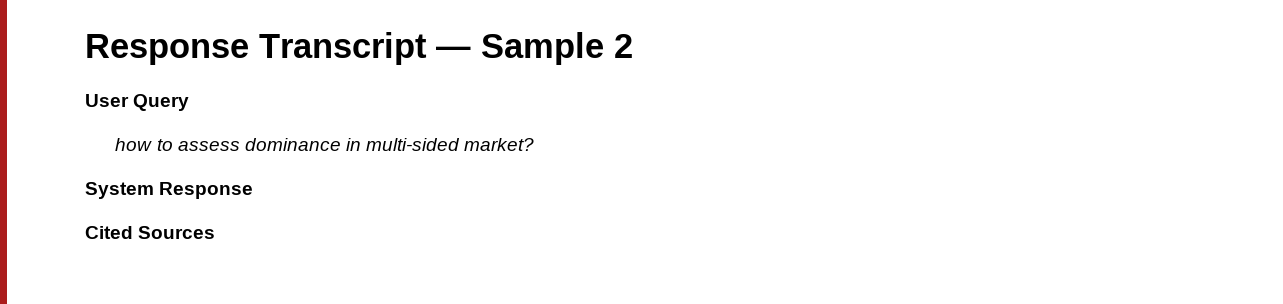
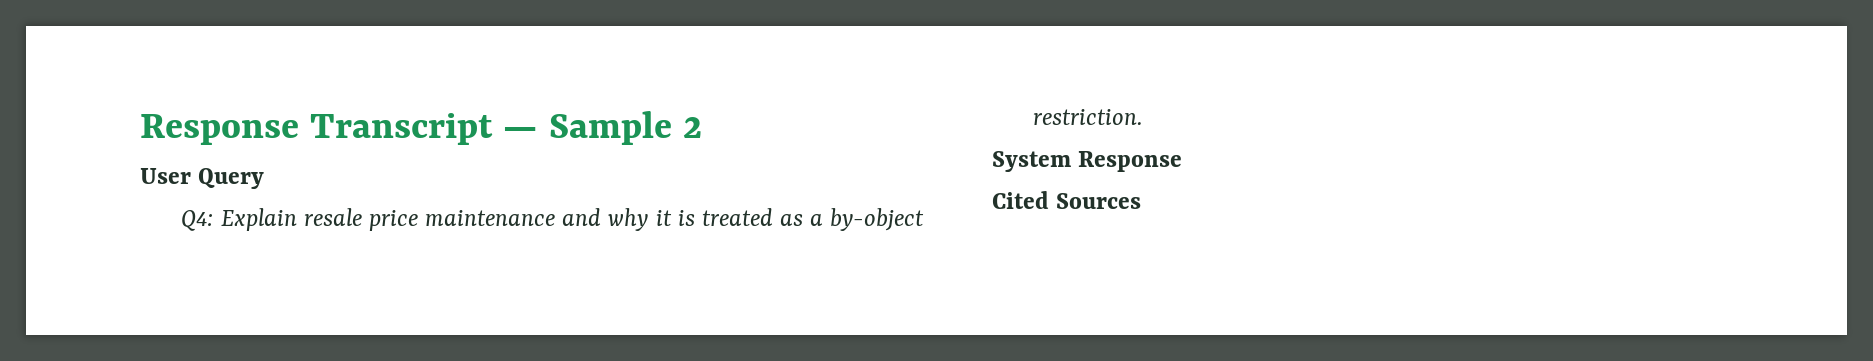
[115,138,535,151] how to assess dominance in multi-sided market? -> [181,208,925,231] [1033,109,1144,125] Q4: Explain resale price maintenance and why it is treated as a by-object restriction.

